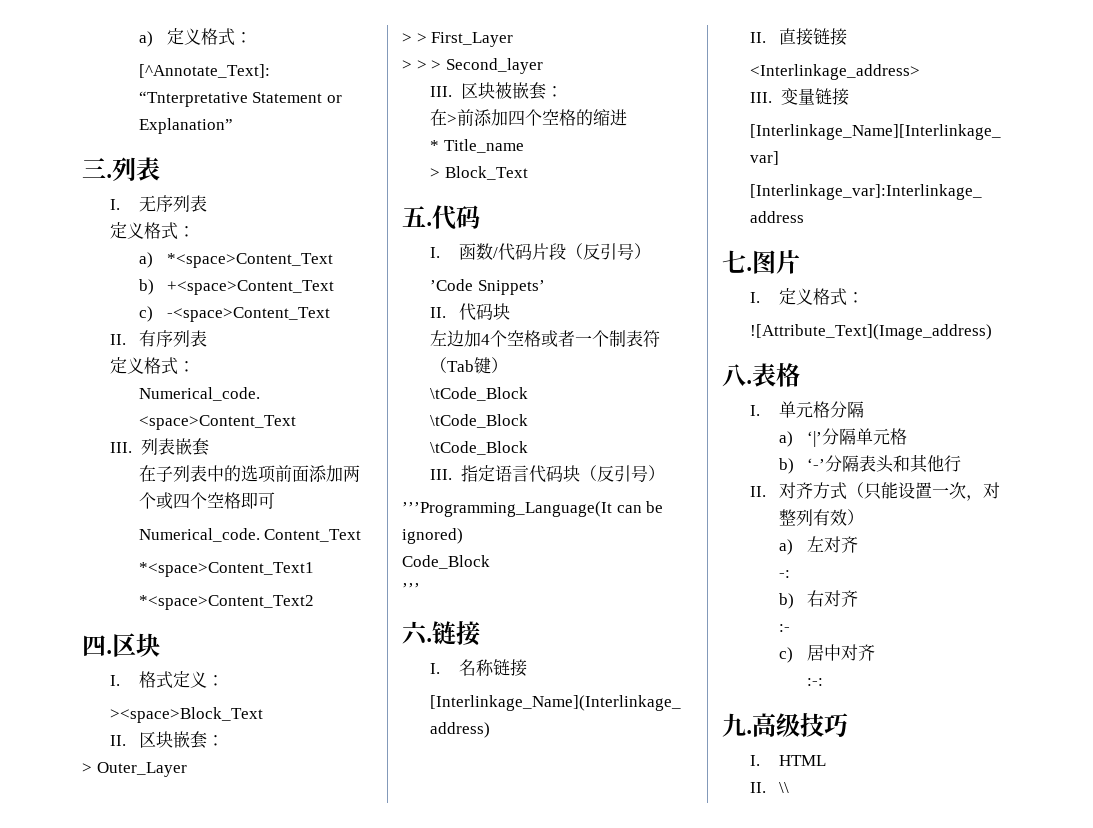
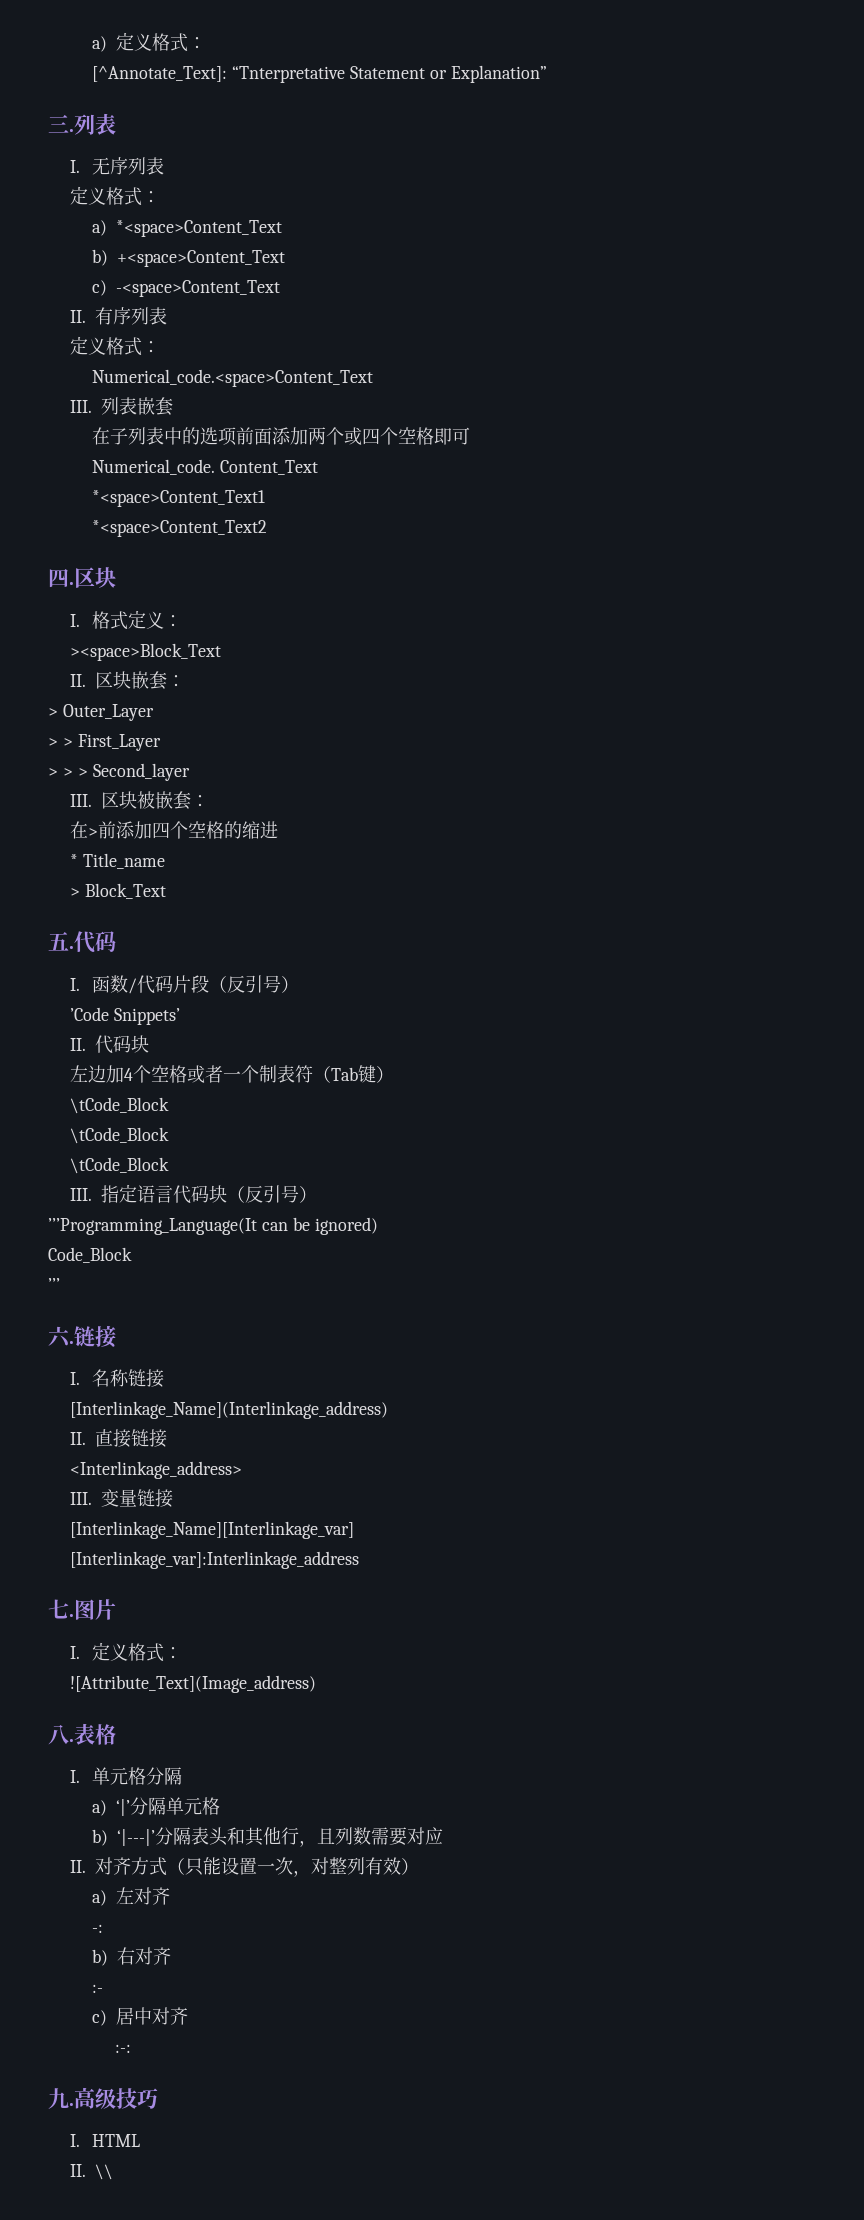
[806,458,825,470] ‘-’ -> [117,1829,156,1846] ‘|---|’
(961, 463) none -> [299,1827,444,1847] ，且列数需要对应

